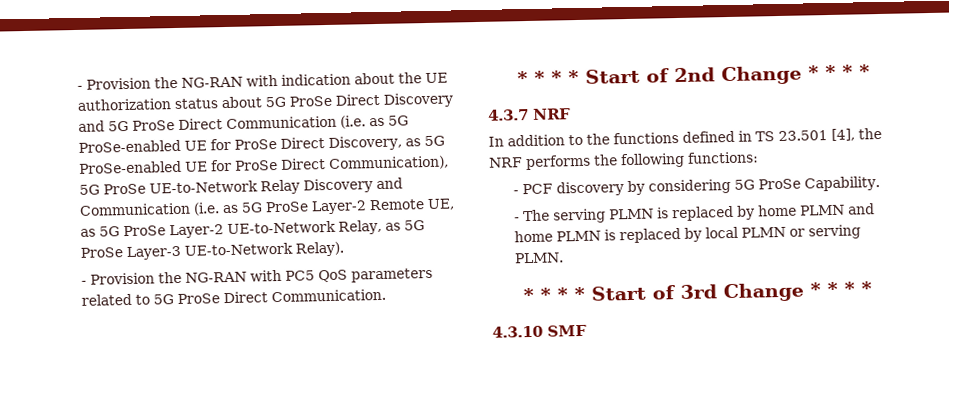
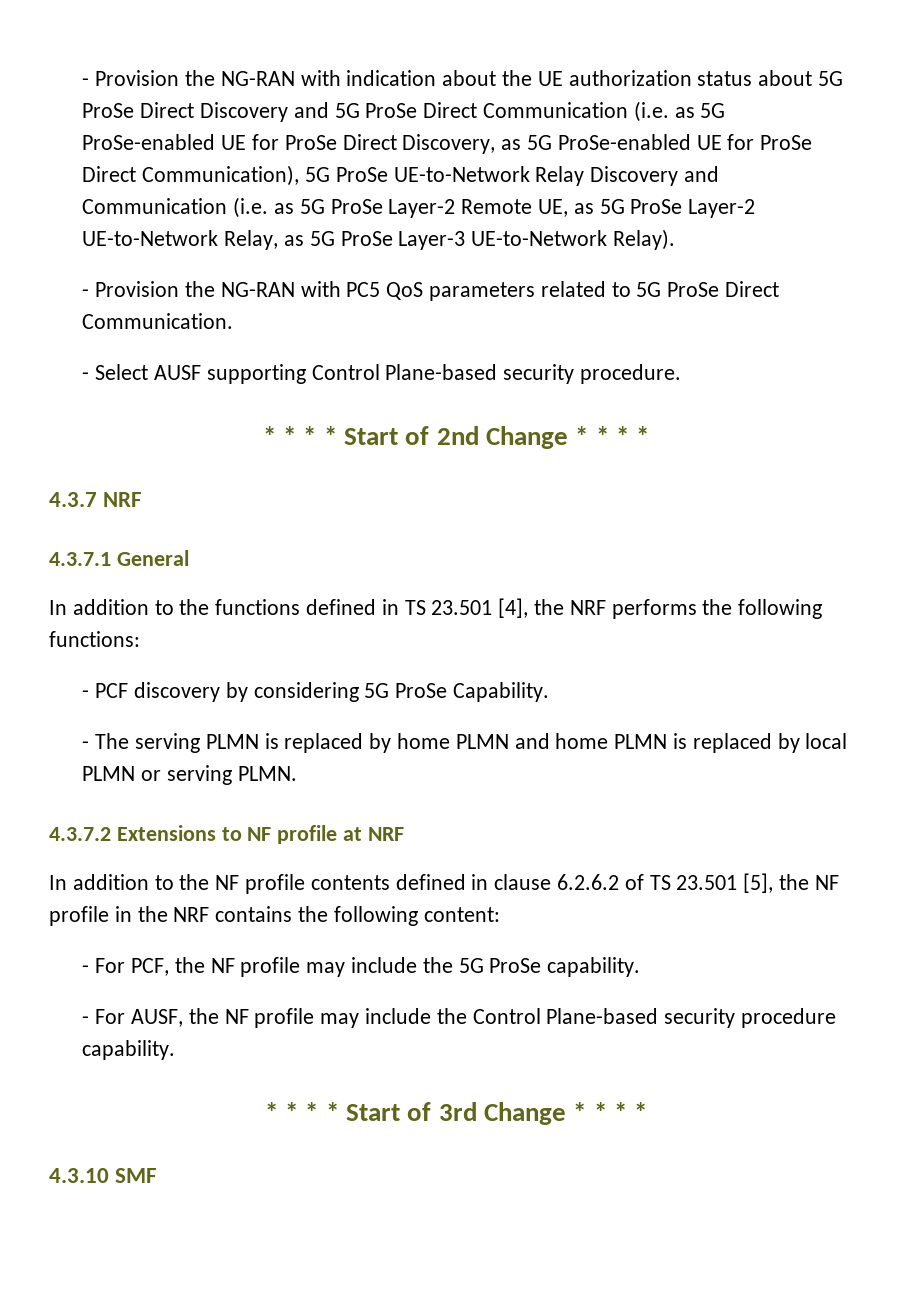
(387, 295) none -> [82,364,681,384] // - Select AUSF supporting Control Plane-based security procedure.
(571, 114) none -> [49,550,189,566] // 4.3.7.1 General
(565, 258) none -> [49,825,404,844] [49,873,839,894] [49,906,500,926] [82,957,641,977] [82,1008,836,1028] [82,1040,176,1060] // 4.3.7.2 Extensions to NF profile at NRF // In addition to the NF profile contents defined in clause 6.2.6.2 of TS 23.501 [5], the NF profile in the NRF contains the following content: // - For PCF, the NF profile may include the 5G ProSe capability. // - For AUSF, the NF profile may include the Control Plane-based security procedure capability.

